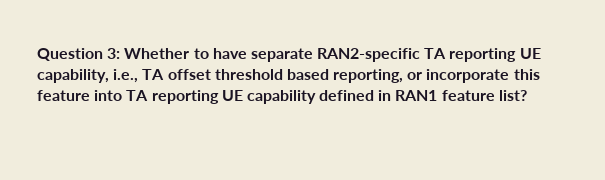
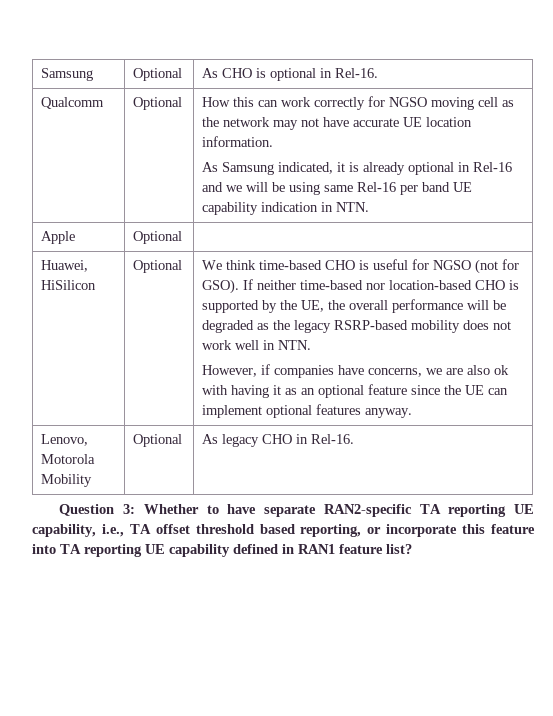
(37, 54) none -> [41,68,94,81] [133,68,183,81] [202,68,379,81] [41,97,105,109] [133,97,183,110] [202,96,515,110] [202,117,473,130] [202,136,274,147] [202,162,513,175] [202,182,473,195] [202,202,370,215] [41,231,76,244] [133,231,183,244] [41,260,89,272] [41,280,97,290] [133,260,183,273] [202,259,520,274] [202,279,520,294] [202,299,507,313] [202,320,512,333] [202,340,312,350] [202,364,510,378] [202,384,509,398] [202,404,413,418] [41,434,89,446] [41,454,96,464] [41,474,93,487] [133,434,183,447] [202,434,355,447] Samsung | Optional | As CHO is optional in Rel-16. // Qualcomm | Optional | How this can work correctly for NGSO moving cell as the network may not have accurate UE location information. // As Samsung indicated, it is already optional in Rel-16 and we will be using same Rel-16 per band UE capability indication in NTN. // Apple | Optional | // Huawei, HiSilicon | Optional | We think time-based CHO is useful for NGSO (not for GSO). If neither time-based nor location-based CHO is supported by the UE, the overall performance will be degraded as the legacy RSRP-based mobility does not work well in NTN. // However, if companies have concerns, we are also ok with having it as an optional feature since the UE can implement optional features anyway. // Lenovo, Motorola Mobility | Optional | As legacy CHO in Rel-16. //

